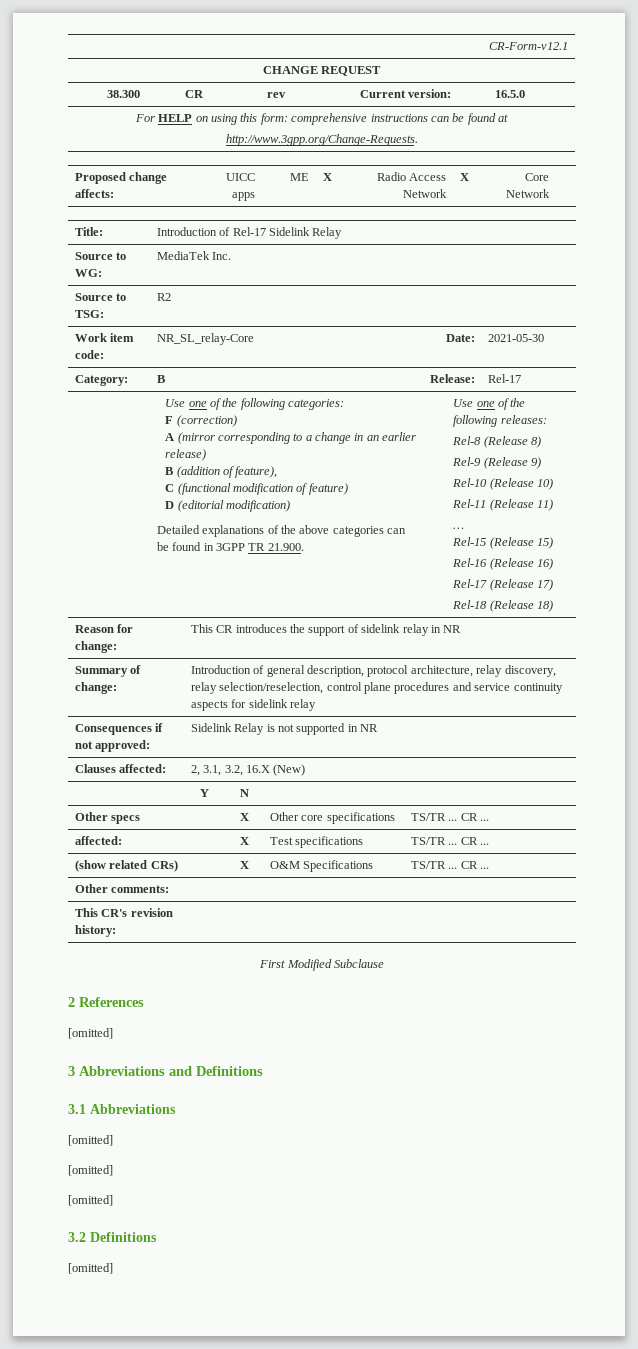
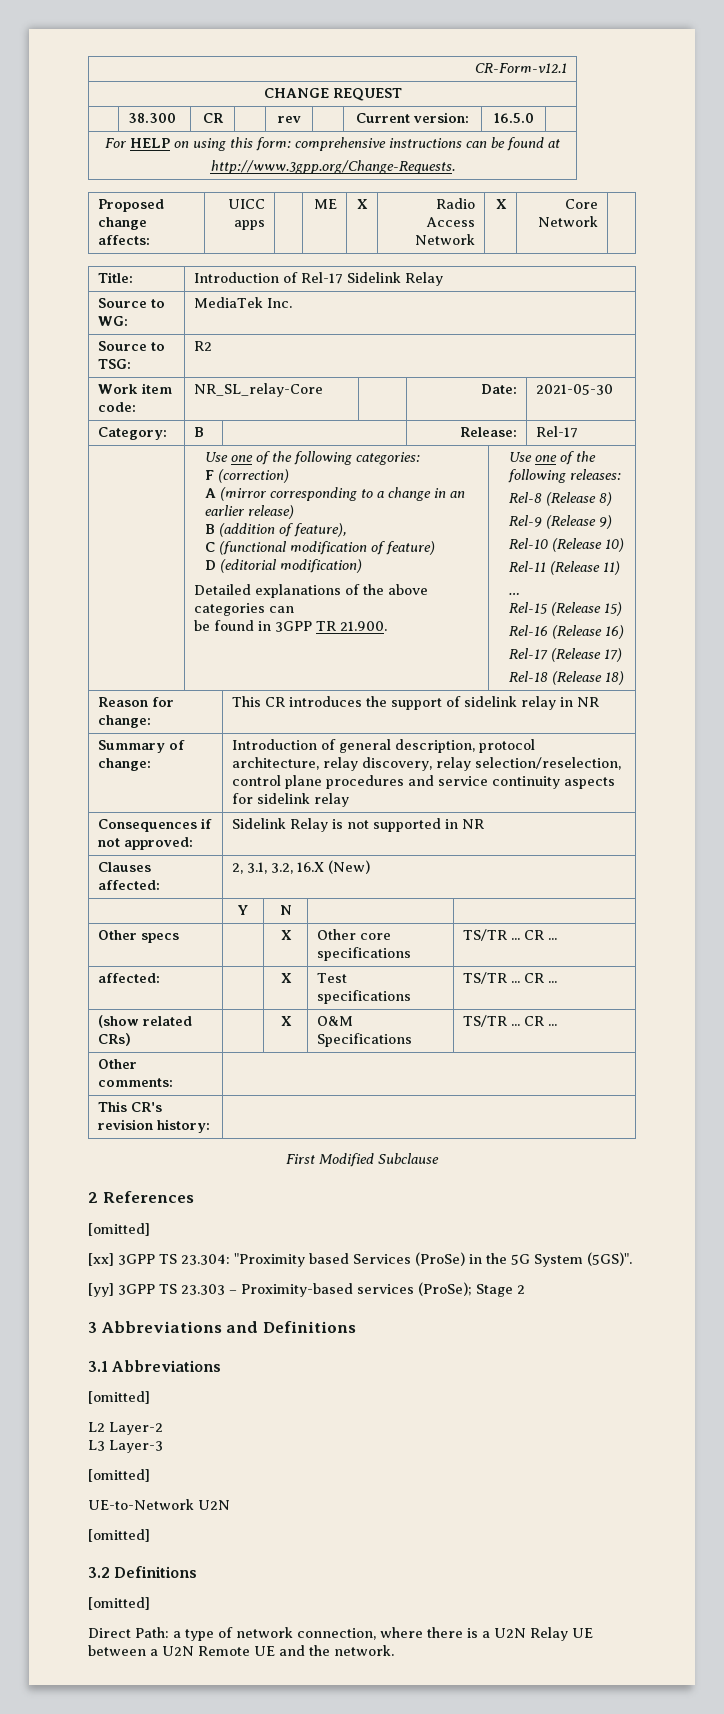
(113, 1033) none -> [88,1252,632,1267] [88,1282,525,1297] // [xx] 3GPP TS 23.304: "Proximity based Services (ProSe) in the 5G System (5GS)". // [yy] 3GPP TS 23.303 – Proximity-based services (ProSe); Stage 2
[68,1165,113,1176] // [omitted] -> [88,1422,163,1435] [88,1440,163,1453] [88,1469,150,1482] [88,1499,230,1510] // L2 Layer-2 // L3 Layer-3 // [omitted] // UE-to-Network U2N
(113, 1268) none -> [88,1627,593,1641] [88,1645,394,1656] // Direct Path: a type of network connection, where there is a U2N Relay UE between a U2N Remote UE and the network.

